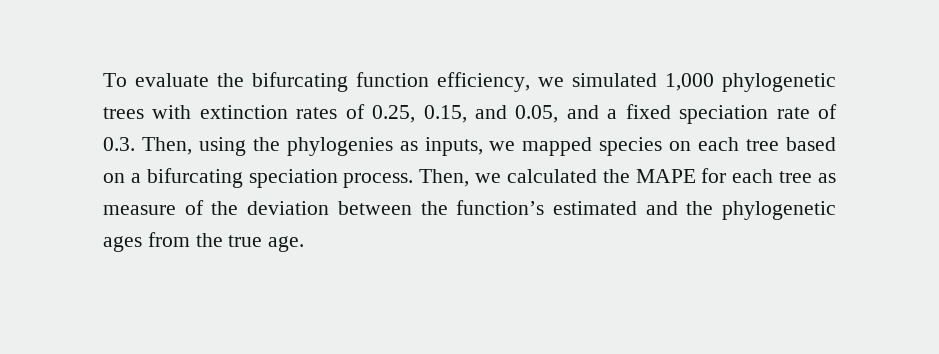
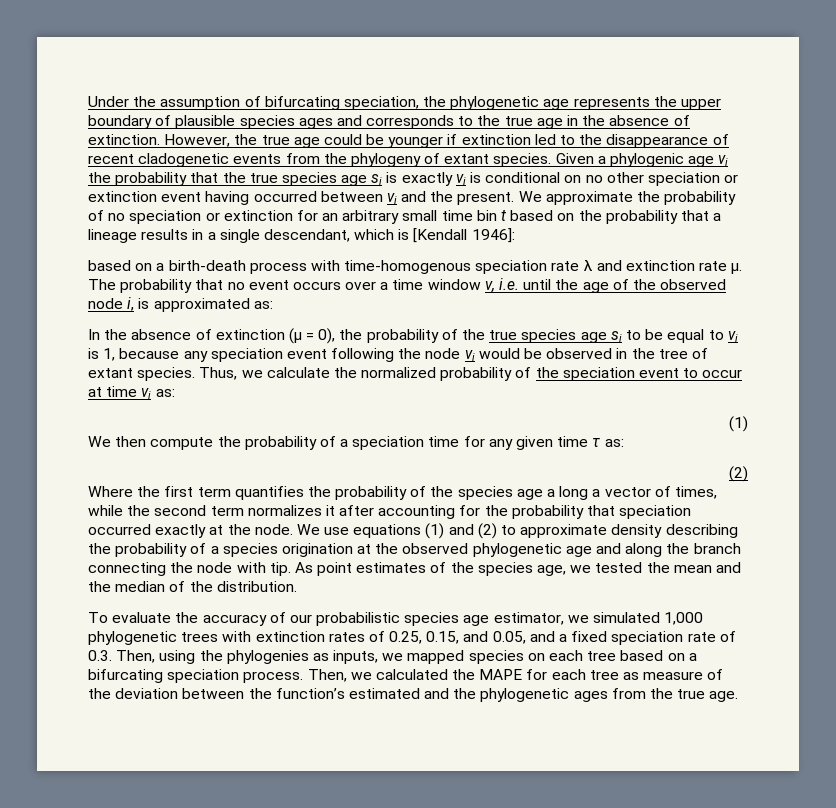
[103,72,530,92] To evaluate the bifurcating function efficiency, -> [88,96,722,110] [88,115,690,129] [88,134,729,148] [88,153,729,167] [88,172,739,186] [88,191,737,205] [88,210,722,224] [88,228,515,243] [88,260,743,274] [88,278,727,293] [88,297,273,312] [88,328,738,344] [88,348,708,362] [88,367,743,381] [88,386,175,399] [729,416,748,432] [88,436,624,450] [729,466,748,482] [88,486,717,500] [88,505,692,519] [88,523,738,539] [88,543,741,557] [88,562,741,576] [88,581,297,592] [88,612,564,626] Under the assumption of bifurcating speciation, the phylogenetic age represents the upper boundary of plausible species ages and corresponds to the true age in the absence of extinction. However, the true age could be younger if extinction led to the disappearance of recent cladogenetic events from the phylogeny of extant species. Given a phylogenic age vi the probability that the true species age si is exactly vi is conditional on no other speciation or extinction event having occurred between vi and the present. We approximate the probability of no speciation or extinction for an arbitrary small time bin t based on the probability that a lineage results in a single descendant, which is [Kendall 1946]: // based on a birth-death process with time-homogenous speciation rate λ and extinction rate μ. The probability that no event occurs over a time window v, i.e. until the age of the observed node i, is approximated as: // In the absence of extinction (μ = 0), the probability of the true species age si to be equal to vi is 1, because any speciation event following the node vi would be observed in the tree of extant species. Thus, we calculate the normalized probability of the speciation event to occur at time vi as: // (1) // We then compute the probability of a speciation time for any given time τ as: // (2) // Where the first term quantifies the probability of the species age a long a vector of times, while the second term normalizes it after accounting for the probability that speciation occurred exactly at the node. We use equations (1) and (2) to approximate density describing the probability of a species origination at the observed phylogenetic age and along the branch connecting the node with tip. As point estimates of the species age, we tested the mean and the median of the distribution. // To evaluate the accuracy of our probabilistic species age estimator,

